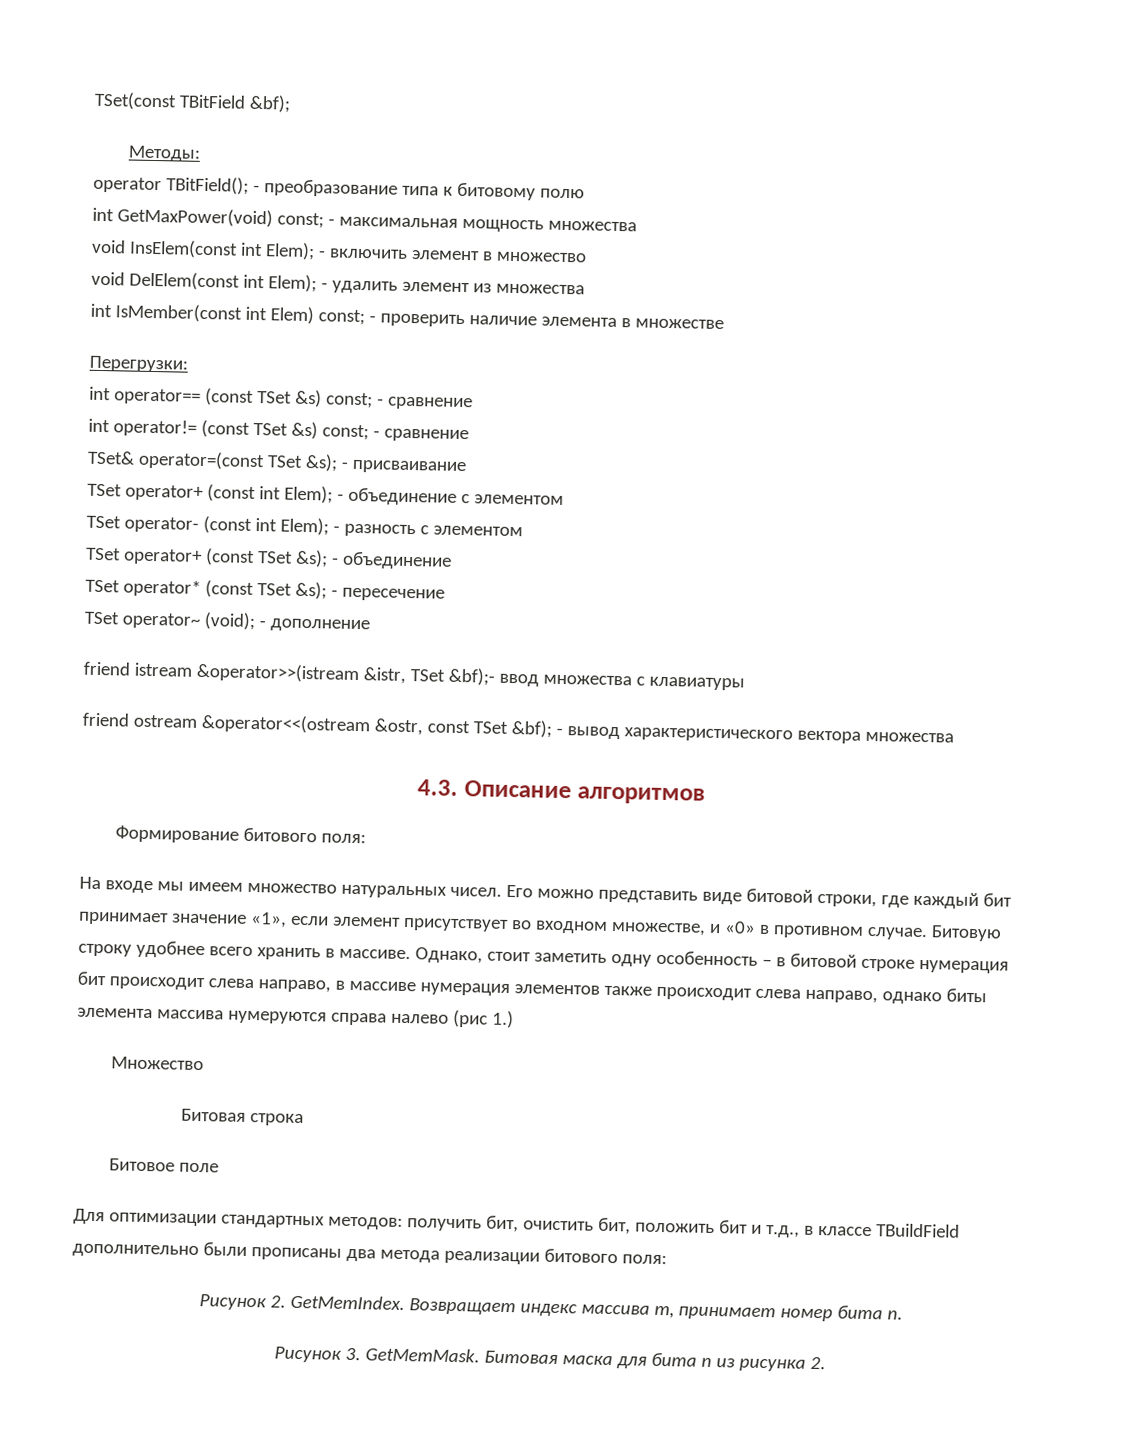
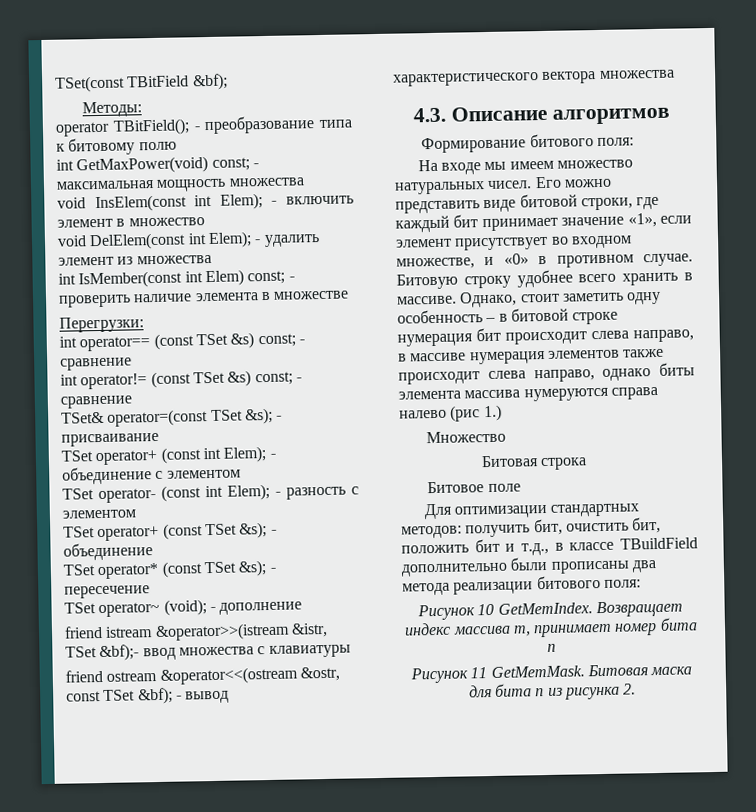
[269,1295,286,1308] 2. -> [477,603,495,616] 10
[887,1310,904,1320] [274,1346,362,1363] n. // Рисунок 3. -> [547,643,556,652] [409,667,488,684] n // Рисунок 11

